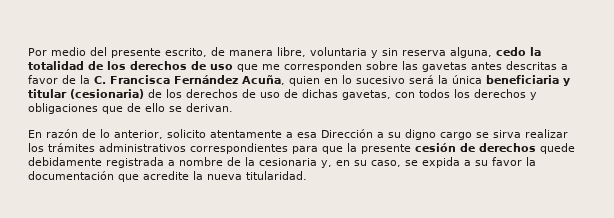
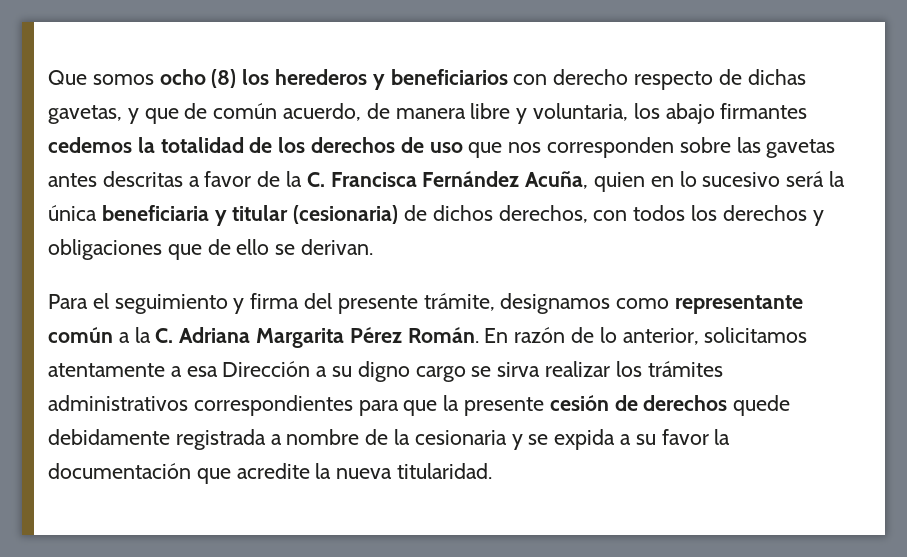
[28,47,526,58] Por medio del presente escrito, de manera libre, voluntaria y sin reserva alguna, cedo -> [48,69,806,90] [48,103,808,124] [48,137,132,153] Que somos ocho (8) los herederos y beneficiarios con derecho respecto de dichas gavetas, y que de común acuerdo, de manera libre y voluntaria, los abajo firmantes cedemos
[262,64,280,70] me -> [508,142,542,153] nos
[166,89,391,100] los derechos de uso de dichas gavetas, -> [432,205,588,223] dichos derechos,
(233, 107) none -> [48,293,804,314] [48,327,479,348] Para el seguimiento y firma del presente trámite, designamos como representante común a la C. Adriana Margarita Pérez Román.
[167,129,206,138] solicito -> [704,327,808,343] solicitamos
[321,160,401,168] y, en su caso, -> [511,434,523,450] y

